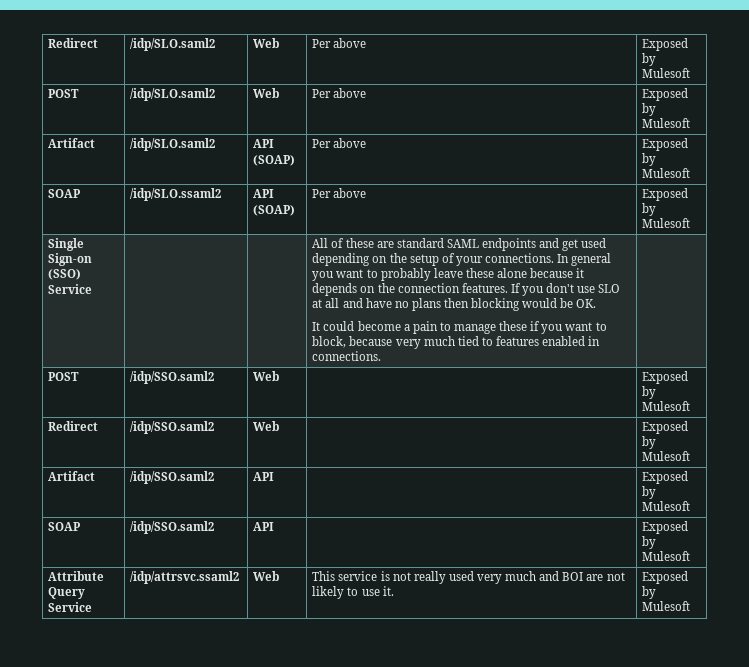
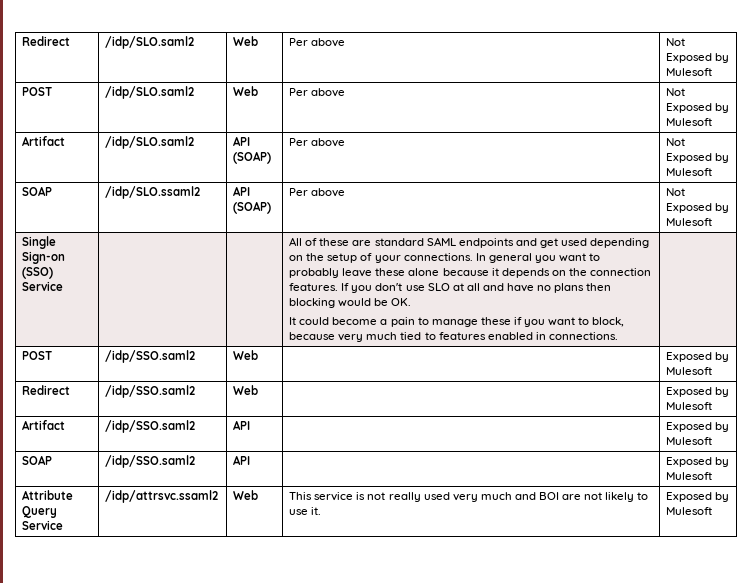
(367, 43) none -> [666,38,686,46] Not
(367, 93) none -> [666,88,686,96] Not
(367, 143) none -> [666,138,686,146] Not
(367, 193) none -> [666,188,686,196] Not

